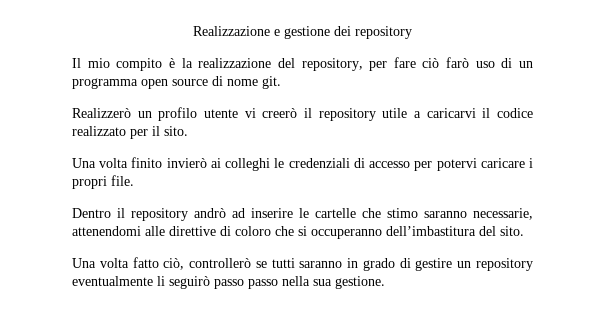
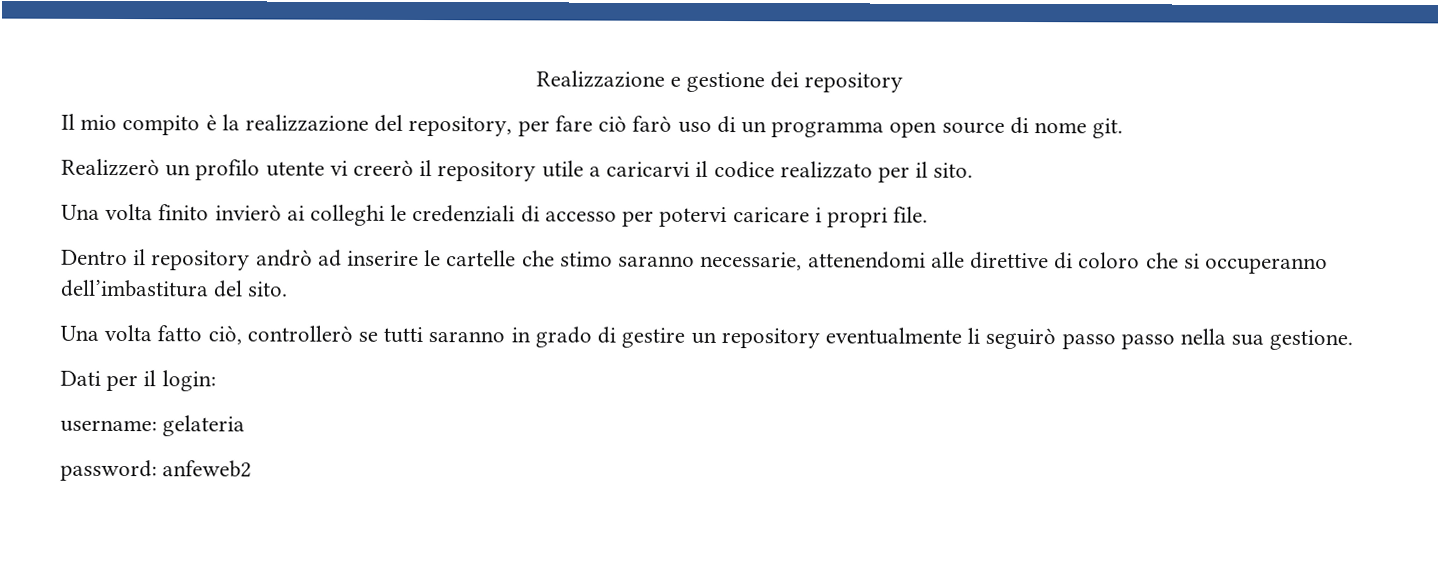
(385, 282) none -> [60,370,216,392] [60,415,246,437] [60,459,253,482] // Dati per il login: // username: gelateria // password: anfeweb2

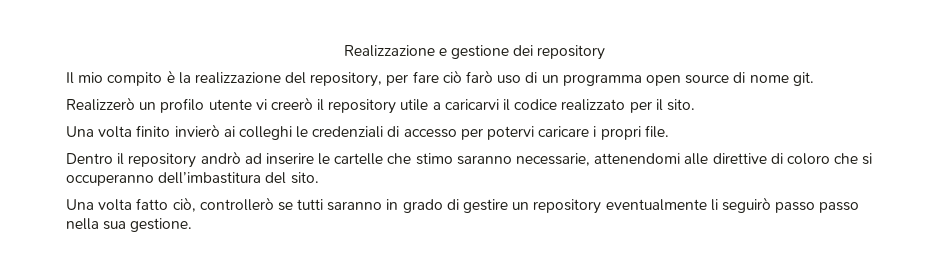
[60,370,216,392] [60,415,246,437] [60,459,253,482] // Dati per il login: // username: gelateria // password: anfeweb2 -> (193, 225) none

